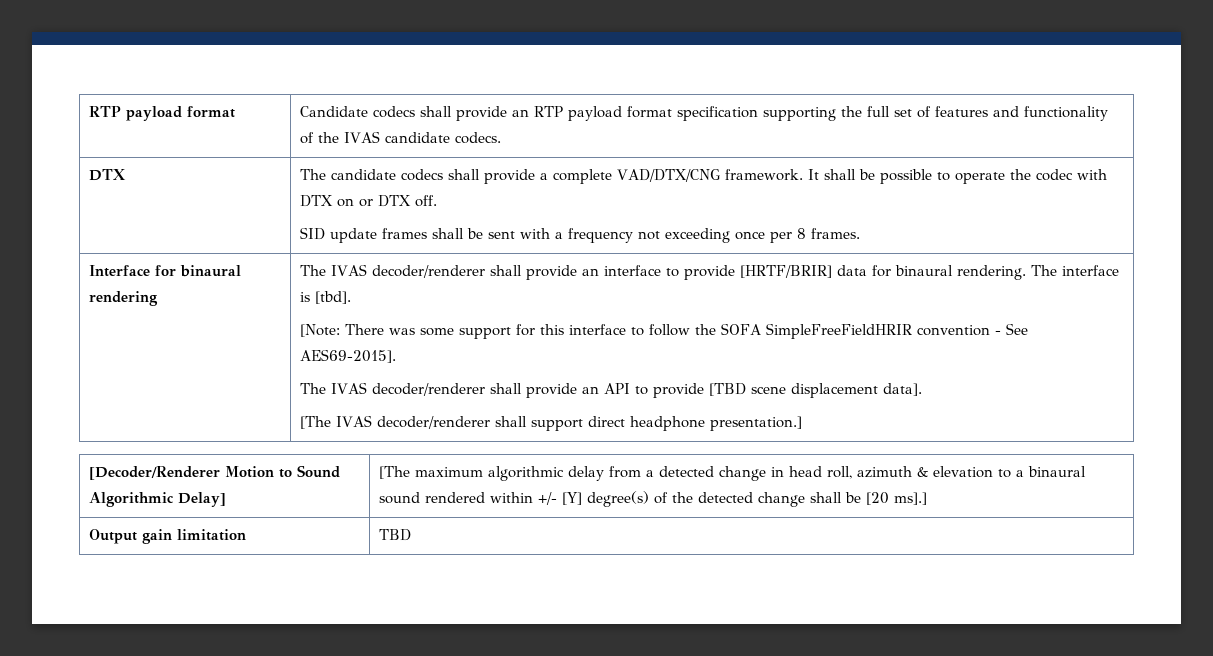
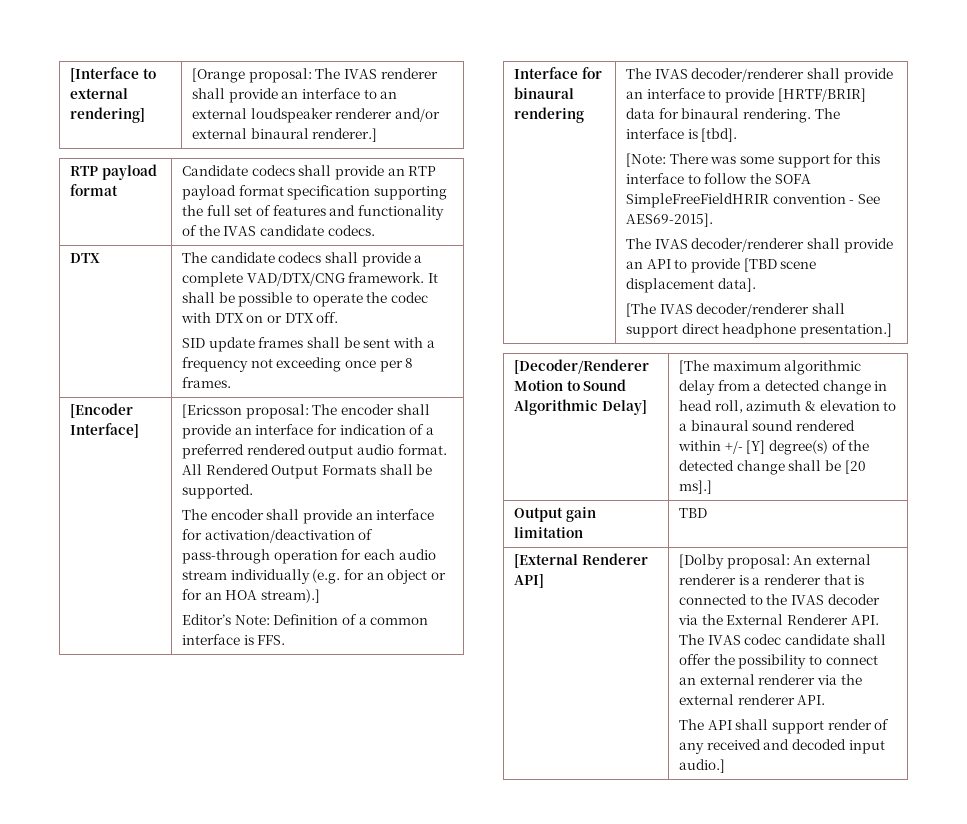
(89, 111) none -> [70,67,156,82] [70,88,129,99] [70,107,146,123] [192,68,438,83] [192,88,398,103] [192,108,441,123] [192,128,378,142] [Interface to external rendering] | [Orange proposal: The IVAS renderer shall provide an interface to an external loudspeaker renderer and/or external binaural renderer.] //
(861, 233) none -> [70,403,134,418] [70,423,140,438] [182,404,430,419] [182,424,435,439] [182,444,447,459] [182,464,433,479] [182,484,254,499] [182,509,435,524] [182,529,374,543] [182,549,436,564] [182,569,447,584] [182,589,321,603] [182,614,429,625] [182,634,286,645] // [Encoder Interface] | [Ericsson proposal: The encoder shall provide an interface for indication of a preferred rendered output audio format. All Rendered Output Formats shall be supported. // The encoder shall provide an interface for activation/deactivation of pass-through operation for each audio stream individually (e.g. for an object or for an HOA stream).] // Editor’s Note: Definition of a common interface is FFS.
(412, 535) none -> [514,553,648,568] [514,574,545,588] [679,554,872,569] [679,574,865,585] [679,594,880,605] [678,614,879,625] [679,634,886,645] [679,654,878,669] [679,674,862,685] [679,694,826,705] [679,719,890,734] [679,739,885,754] [679,759,726,773] // [External Renderer API] | [Dolby proposal: An external renderer is a renderer that is connected to the IVAS decoder via the External Renderer API. The IVAS codec candidate shall offer the possibility to connect an external renderer via the external renderer API. // The API shall support render of any received and decoded input audio.]

